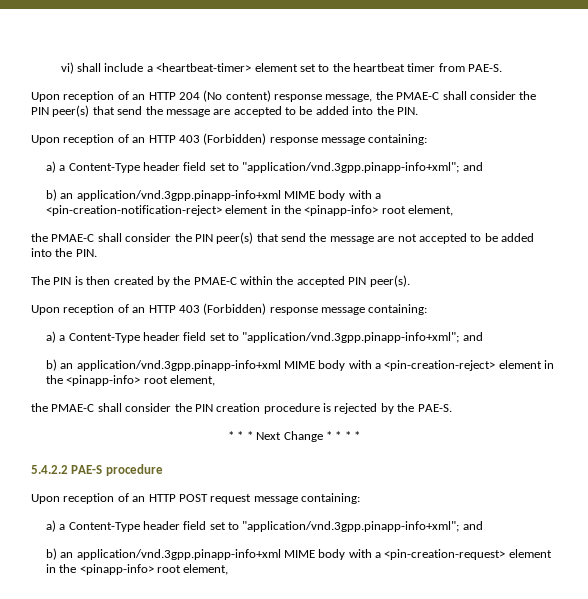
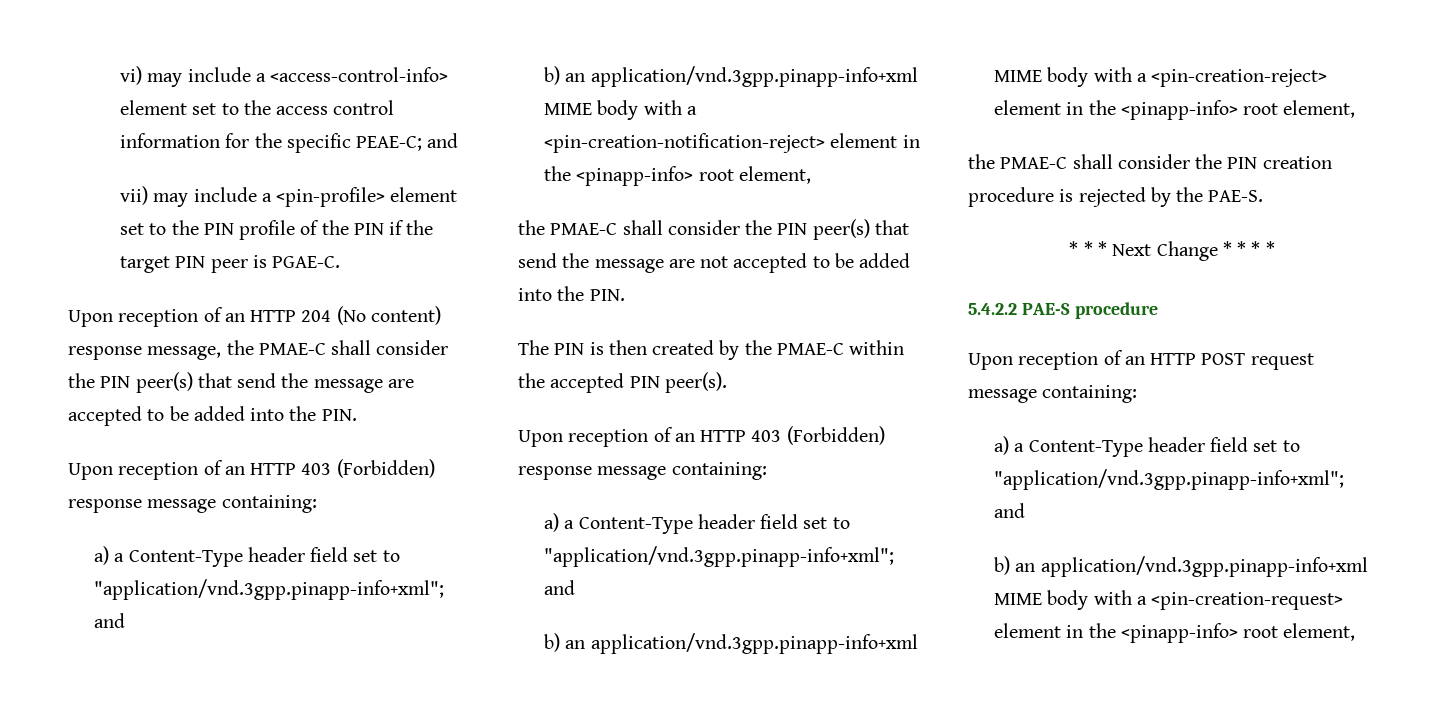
[77,63,503,72] shall include a <heartbeat-timer> element set to the heartbeat timer from PAE-S. -> [147,67,449,87] [120,100,395,115] [120,133,459,153] [120,186,458,207] [120,220,434,240] [120,255,341,273] may include a <access-control-info> element set to the access control information for the specific PEAE-C; and // vii) may include a <pin-profile> element set to the PIN profile of the PIN if the target PIN peer is PGAE-C.

